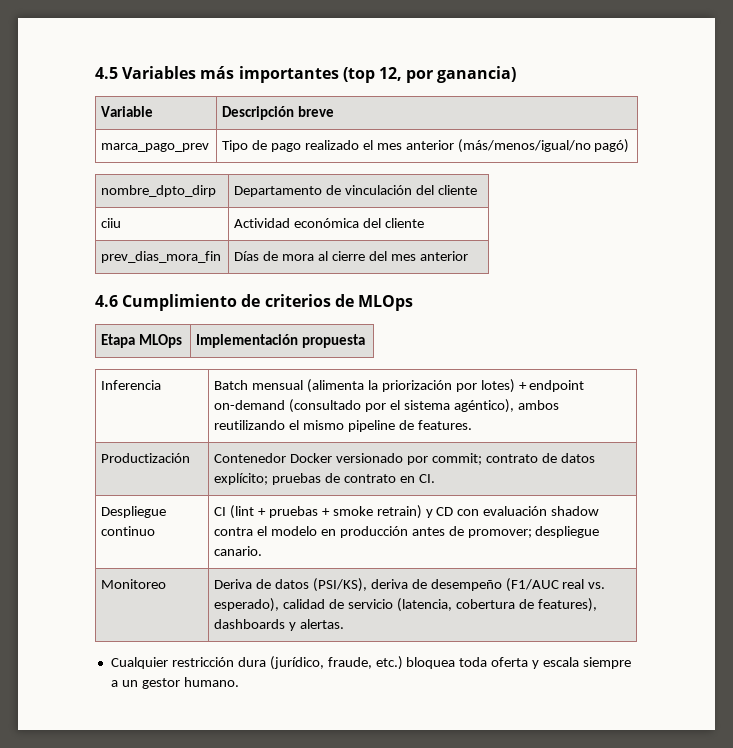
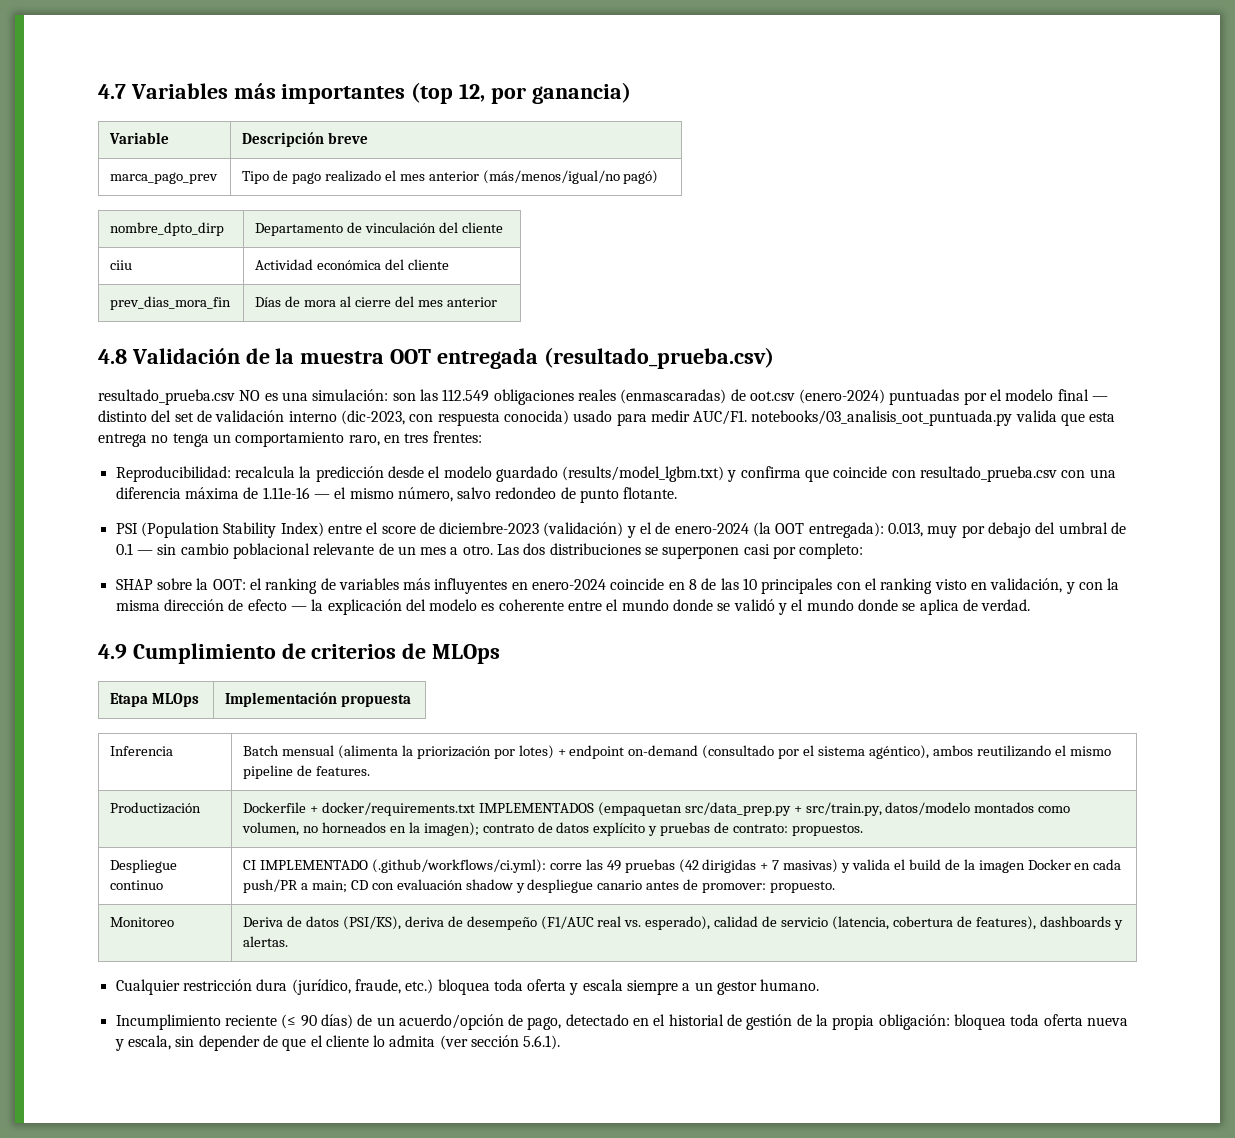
[95,67,118,79] 4.5 -> [98,84,126,99] 4.7
[95,295,118,307] 4.6 -> [98,347,774,369] [98,389,1109,405] [98,410,1116,426] [98,431,482,447] [115,466,1116,482] [115,487,678,503] [115,522,1126,538] [115,543,864,559] [115,578,1120,594] [115,599,1031,615] [98,644,127,659] 4.8 Validación de la muestra OOT entregada (resultado_prueba.csv) // resultado_prueba.csv NO es una simulación: son las 112.549 obligaciones reales (enmascaradas) de oot.csv (enero-2024) puntuadas por el modelo final — distinto del set de validación interno (dic-2023, con respuesta conocida) usado para medir AUC/F1. notebooks/03_analisis_oot_puntuada.py valida que esta entrega no tenga un comportamiento raro, en tres frentes: // Reproducibilidad: recalcula la predicción desde el modelo guardado (results/model_lgbm.txt) y confirma que coincide con resultado_prueba.csv con una diferencia máxima de 1.11e-16 — el mismo número, salvo redondeo de punto flotante. // PSI (Population Stability Index) entre el score de diciembre-2023 (validación) y el de enero-2024 (la OOT entregada): 0.013, muy por debajo del umbral de 0.1 — sin cambio poblacional relevante de un mes a otro. Las dos distribuciones se superponen casi por completo: // SHAP sobre la OOT: el ranking de variables más influyentes en enero-2024 coincide en 8 de las 10 principales con el ranking visto en validación, y con la misma dirección de efecto — la explicación del modelo es coherente entre el mundo donde se validó y el mundo donde se aplica de verdad. // 4.9
[214,453,595,465] [214,473,435,485] [101,506,167,518] [101,526,156,536] [214,505,600,519] [214,526,600,538] [214,546,263,556] Contenedor Docker versionado por commit; contrato de datos explícito; pruebas de contrato en CI. // Despliegue continuo | CI (lint + pruebas + smoke retrain) y CD con evaluación shadow contra el modelo en producción antes de promover; despliegue canario. -> [243,802,1071,816] [242,822,863,836] [110,859,178,873] [110,880,164,890] [243,859,1122,873] [243,879,836,893] Dockerfile + docker/requirements.txt IMPLEMENTADOS (empaquetan src/data_prep.py + src/train.py, datos/modelo montados como volumen, no horneados en la imagen); contrato de datos explícito y pruebas de contrato: propuestos. // Despliegue continuo | CI IMPLEMENTADO (.github/workflows/ci.yml): corre las 49 pruebas (42 dirigidas + 7 masivas) y valida el build de la imagen Docker en cada push/PR a main; CD con evaluación shadow y despliegue canario antes de promover: propuesto.
(239, 682) none -> [115,1014,1128,1030] [114,1035,561,1051] // Incumplimiento reciente (≤ 90 días) de un acuerdo/opción de pago, detectado en el historial de gestión de la propia obligación: bloquea toda oferta nueva y escala, sin depender de que el cliente lo admita (ver sección 5.6.1).

